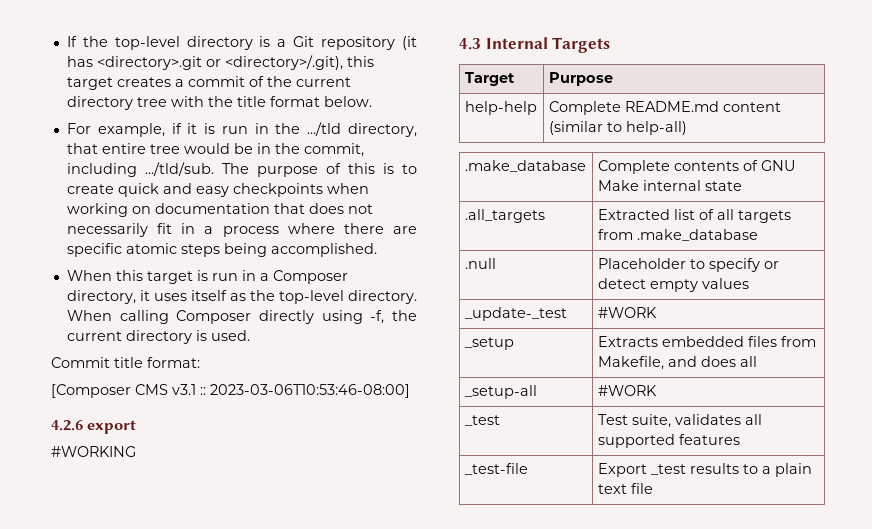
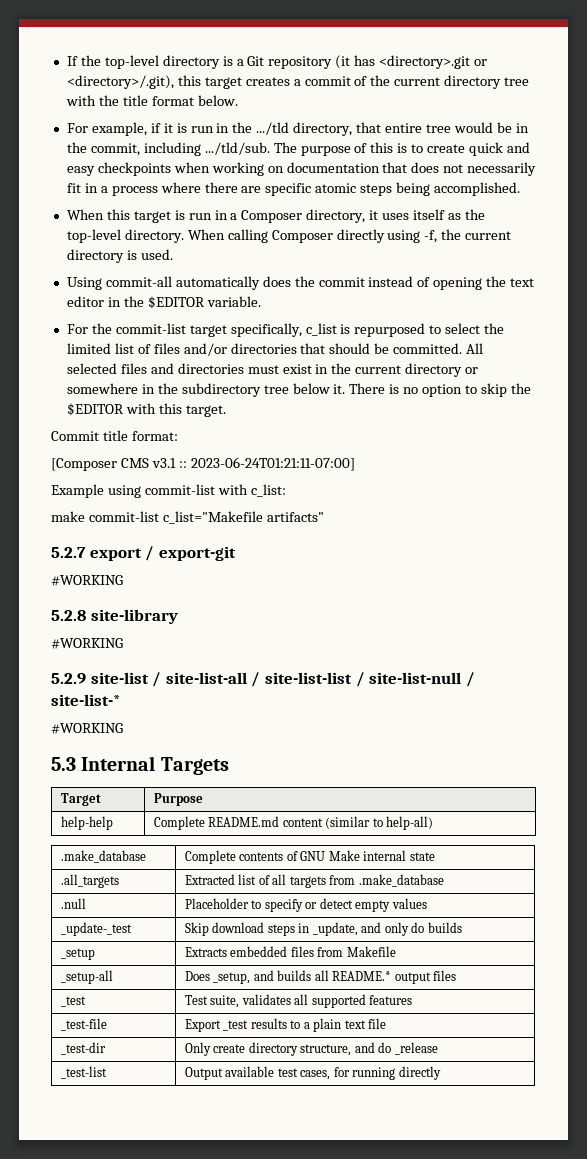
(250, 335) none -> [66,276,535,290] [66,296,261,309] [66,323,505,337] [66,343,484,356] [66,363,479,377] [66,383,531,397] [66,403,226,417] // Using commit-all automatically does the commit instead of opening the text editor in the $EDITOR variable. // For the commit-list target specifically, c_list is repurposed to select the limited list of files and/or directories that should be committed. All selected files and directories must exist in the current directory or somewhere in the subdirectory tree below it. There is no option to skip the $EDITOR with this target.
[210,384,410,398] [51,420,83,431] 2023-03-06T10:53:46-08:00] // 4.2.6 -> [190,457,355,471] [51,484,286,498] [51,511,324,524] [51,547,86,558] 2023-06-24T01:21:11-07:00] // Example using commit-list with c_list: // make commit-list c_list="Makefile artifacts" // 5.2.7
[51,446,136,457] [459,38,481,50] // #WORKING // 4.3 -> [145,546,236,561] [51,575,123,586] [51,609,178,624] [51,638,123,649] [51,672,475,687] [51,694,121,706] [51,723,123,734] [51,757,76,771] / export-git // #WORKING // 5.2.8 site-library // #WORKING // 5.2.9 site-list / site-list-all / site-list-list / site-list-null / site-list-* // #WORKING // 5.3
[597,307,657,318] #WORK -> [184,922,462,936] Skip download steps in _update, and only do builds
[597,356,757,370] [464,385,537,399] [597,385,657,396] Makefile, and does all // _setup-all | #WORK -> [346,946,396,957] [60,970,113,984] [184,970,457,984] Makefile // _setup-all | Does _setup, and builds all README.* output files
(653, 488) none -> [60,1042,106,1055] [184,1042,438,1056] [60,1066,107,1079] [184,1066,441,1080] // _test-dir | Only create directory structure, and do _release // _test-list | Output available test cases, for running directly

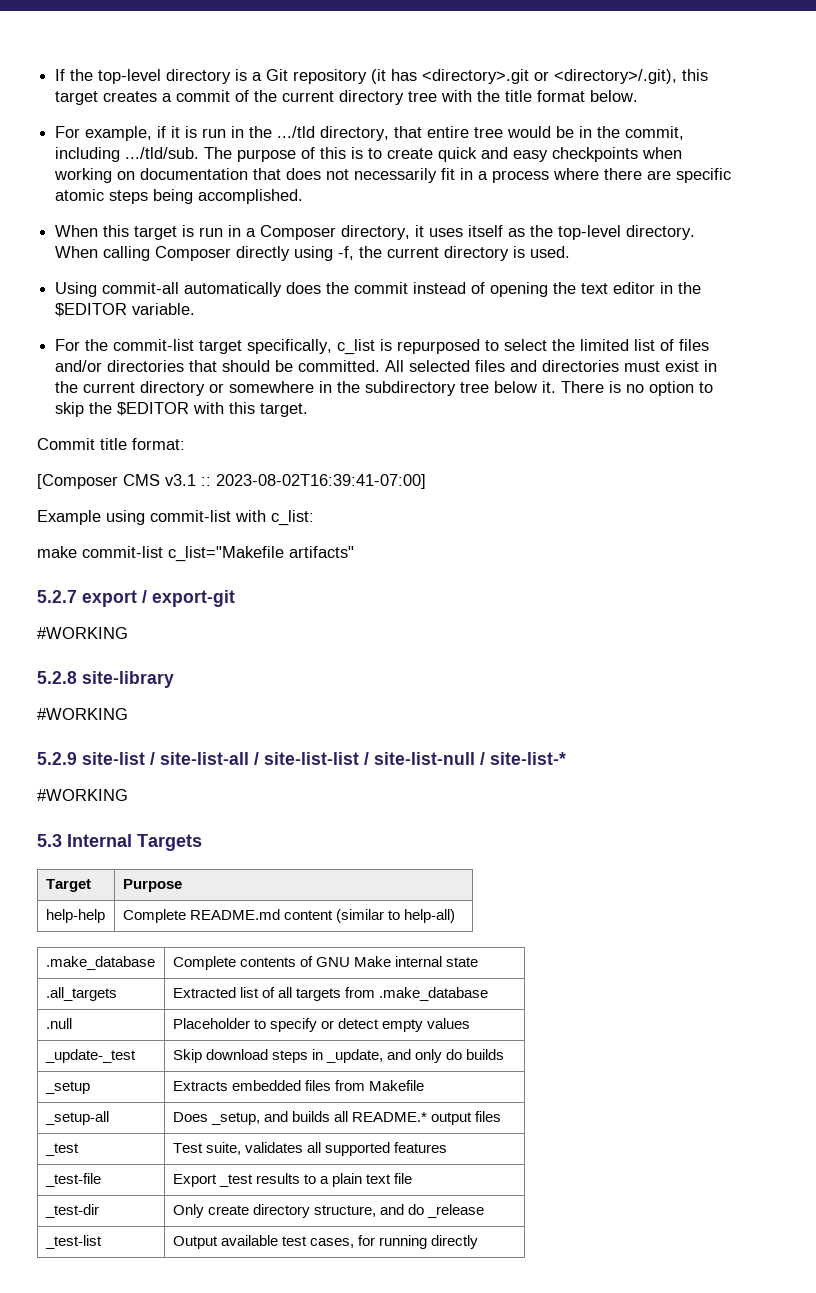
[190,457,355,471] 2023-06-24T01:21:11-07:00] -> [216,474,426,489] 2023-08-02T16:39:41-07:00]

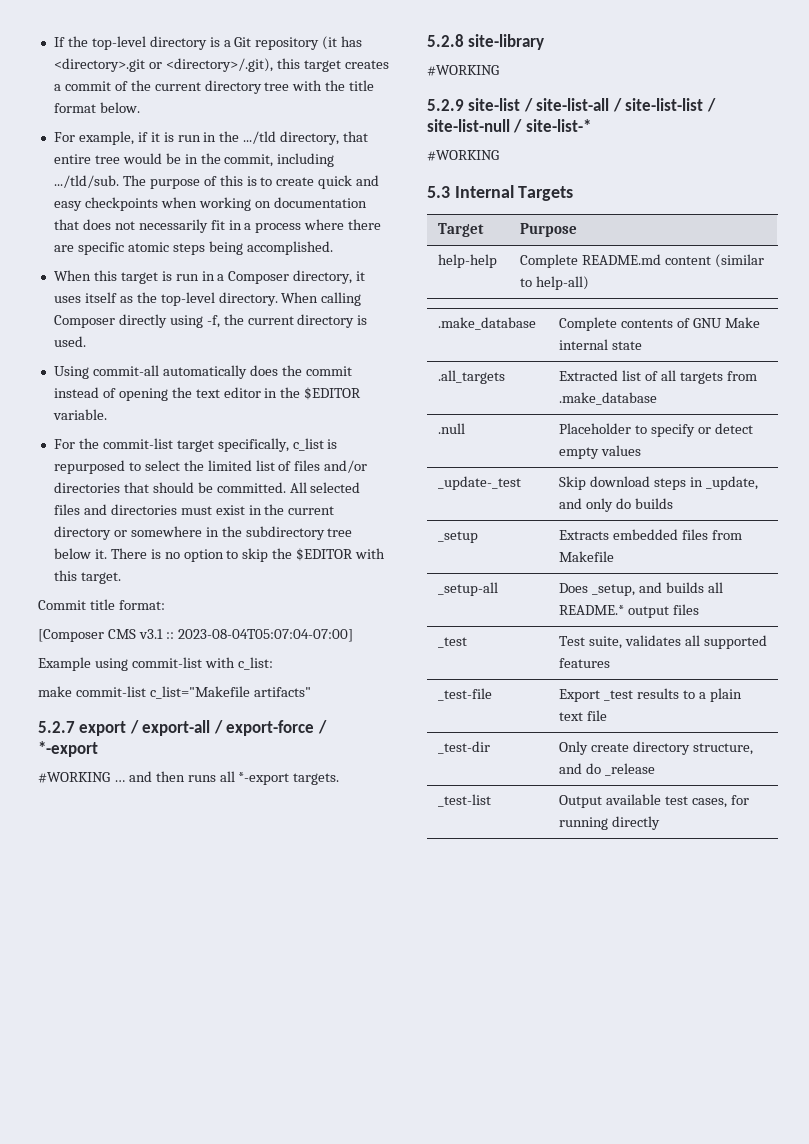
[216,474,426,489] 2023-08-02T16:39:41-07:00] -> [177,629,353,642] 2023-08-04T05:07:04-07:00]
[152,590,235,607] [37,627,128,639] export-git // #WORKING -> [142,720,327,736] [38,741,98,757] [38,771,340,785] export-all / export-force / *-export // #WORKING … and then runs all *-export targets.

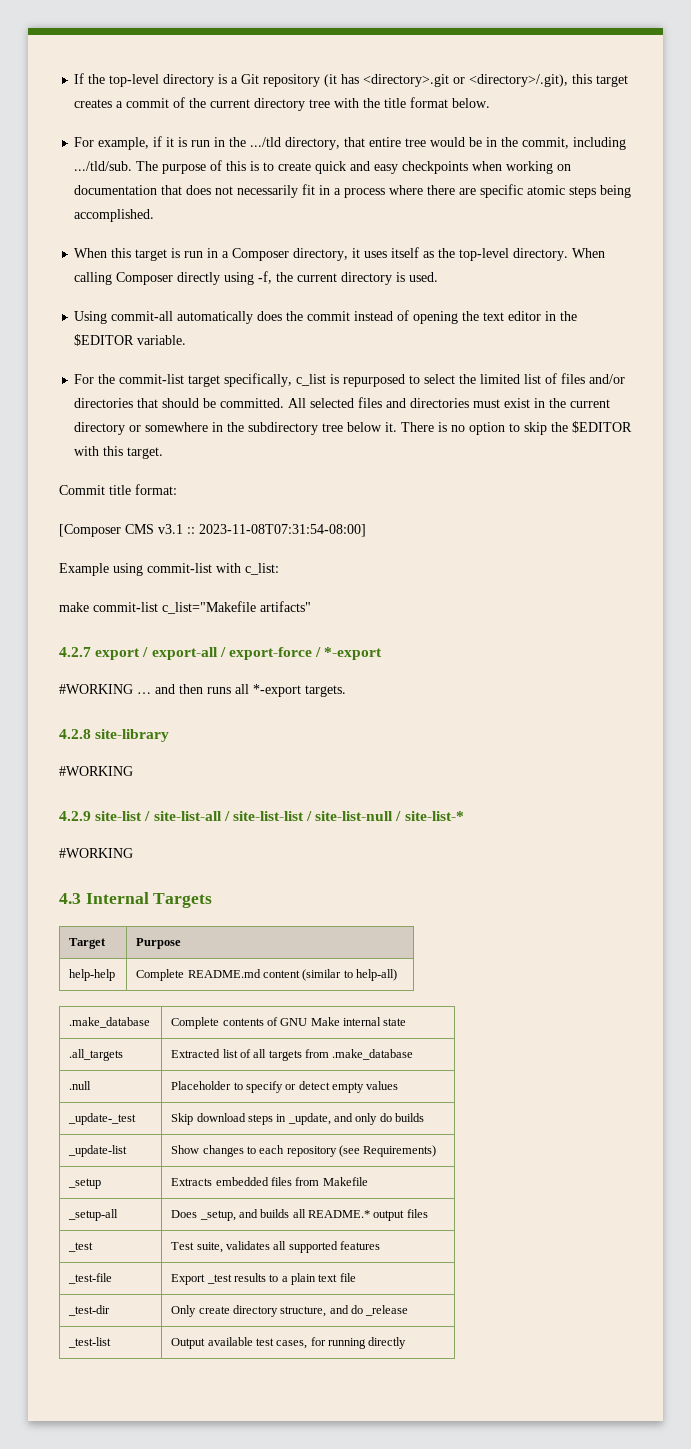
[177,629,353,642] 2023-08-04T05:07:04-07:00] -> [199,524,366,537] 2023-11-08T07:31:54-08:00]
[38,721,75,733] 5.2.7 -> [59,647,91,657] 4.2.7
[427,34,464,47] 5.2.8 -> [59,729,91,739] 4.2.8
[427,99,464,111] 5.2.9 -> [59,811,91,821] 4.2.9
[427,186,450,198] 5.3 -> [59,893,81,904] 4.3
(673, 503) none -> [68,1145,128,1157] [171,1145,437,1157] // _update-list | Show changes to each repository (see Requirements)

